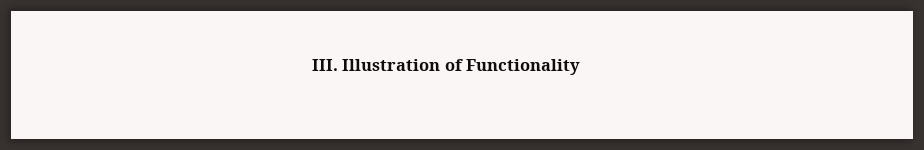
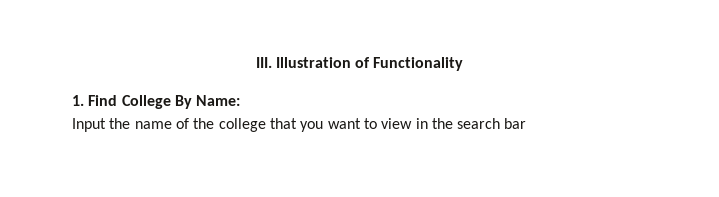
(581, 67) none -> [72,95,241,109] [72,118,527,132] // 1. Find College By Name: // Input the name of the college that you want to view in the search bar

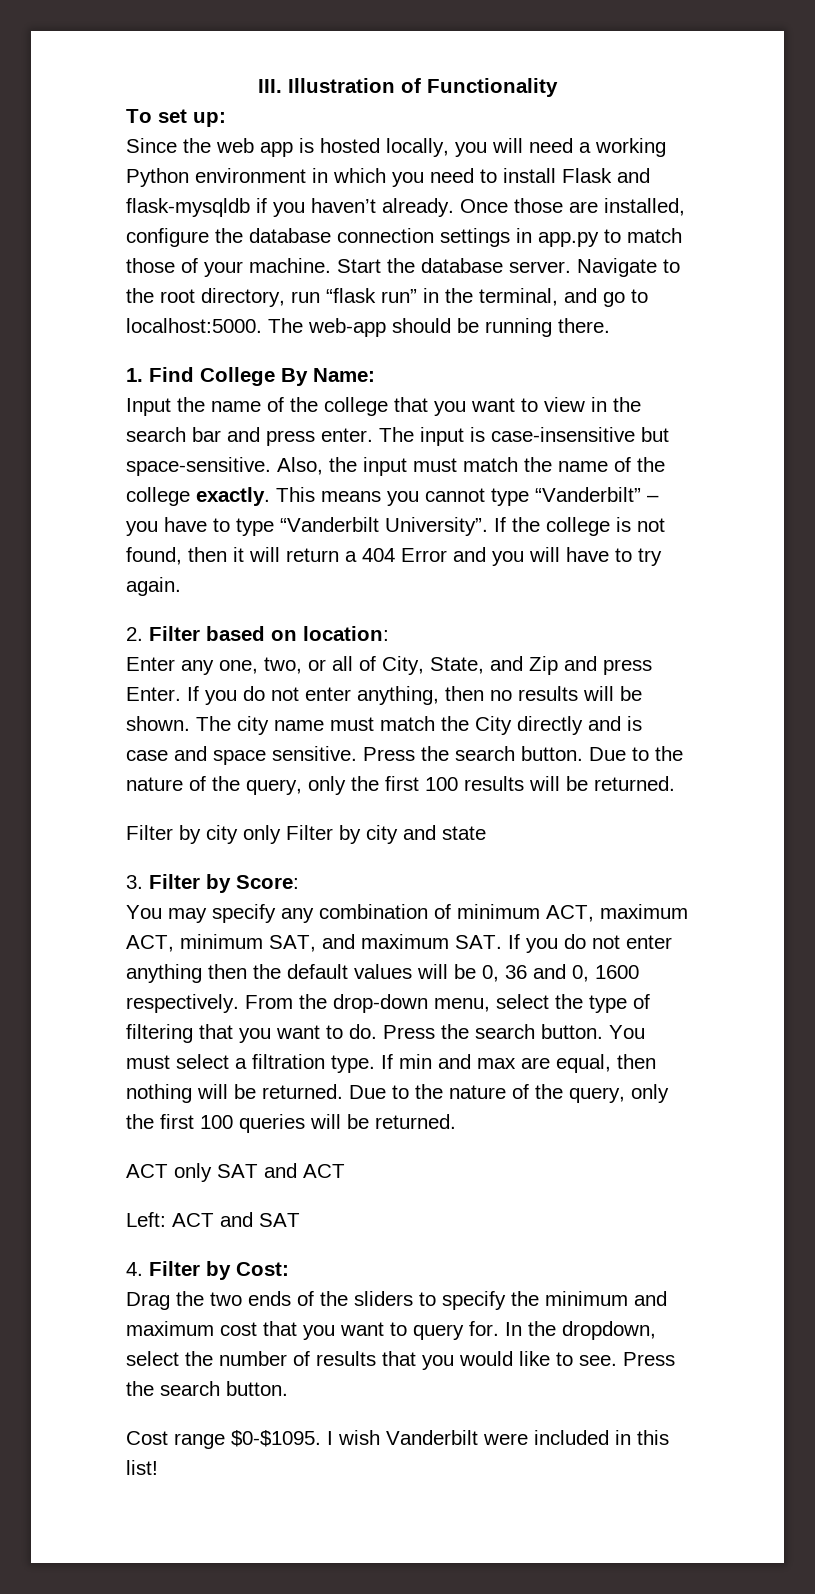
(464, 64) none -> [126,109,226,127] [126,138,666,157] [126,168,650,187] [126,198,685,217] [126,228,682,247] [126,258,680,277] [126,288,648,307] [126,318,610,337] // To set up: // Since the web app is hosted locally, you will need a working Python environment in which you need to install Flask and flask-mysqldb if you haven’t already. Once those are installed, configure the database connection settings in app.py to match those of your machine. Start the database server. Navigate to the root directory, run “flask run” in the terminal, and go to localhost:5000. The web-app should be running there.
(527, 123) none -> [227,427,669,446] [126,457,665,476] [126,487,659,506] [126,517,665,536] [126,547,662,566] [126,577,181,596] [126,626,389,641] [126,656,652,675] [126,686,642,705] [126,716,642,735] [126,746,683,765] [126,776,675,795] [126,825,486,844] [126,874,299,893] [126,904,688,923] [126,934,672,953] [126,964,639,983] [126,994,650,1013] [126,1024,645,1043] [126,1054,656,1073] [126,1084,669,1103] [126,1114,456,1133] [126,1163,345,1182] [126,1212,300,1227] [126,1261,289,1280] [126,1291,667,1310] [126,1321,656,1340] [126,1351,675,1370] [126,1381,288,1396] [126,1430,669,1449] [126,1460,158,1475] and press enter. The input is case-insensitive but space-sensitive. Also, the input must match the name of the college exactly. This means you cannot type “Vanderbilt” – you have to type “Vanderbilt University”. If the college is not found, then it will return a 404 Error and you will have to try again. // 2. Filter based on location: // Enter any one, two, or all of City, State, and Zip and press Enter. If you do not enter anything, then no results will be shown. The city name must match the City directly and is case and space sensitive. Press the search button. Due to the nature of the query, only the first 100 results will be returned. // Filter by city only Filter by city and state // 3. Filter by Score: // You may specify any combination of minimum ACT, maximum ACT, minimum SAT, and maximum SAT. If you do not enter anything then the default values will be 0, 36 and 0, 1600 respectively. From the drop-down menu, select the type of filtering that you want to do. Press the search button. You must select a filtration type. If min and max are equal, then nothing will be returned. Due to the nature of the query, only the first 100 queries will be returned. // ACT only SAT and ACT // Left: ACT and SAT // 4. Filter by Cost: // Drag the two ends of the sliders to specify the minimum and maximum cost that you want to query for. In the dropdown, select the number of results that you would like to see. Press the search button. // Cost range $0-$1095. I wish Vanderbilt were included in this list!

